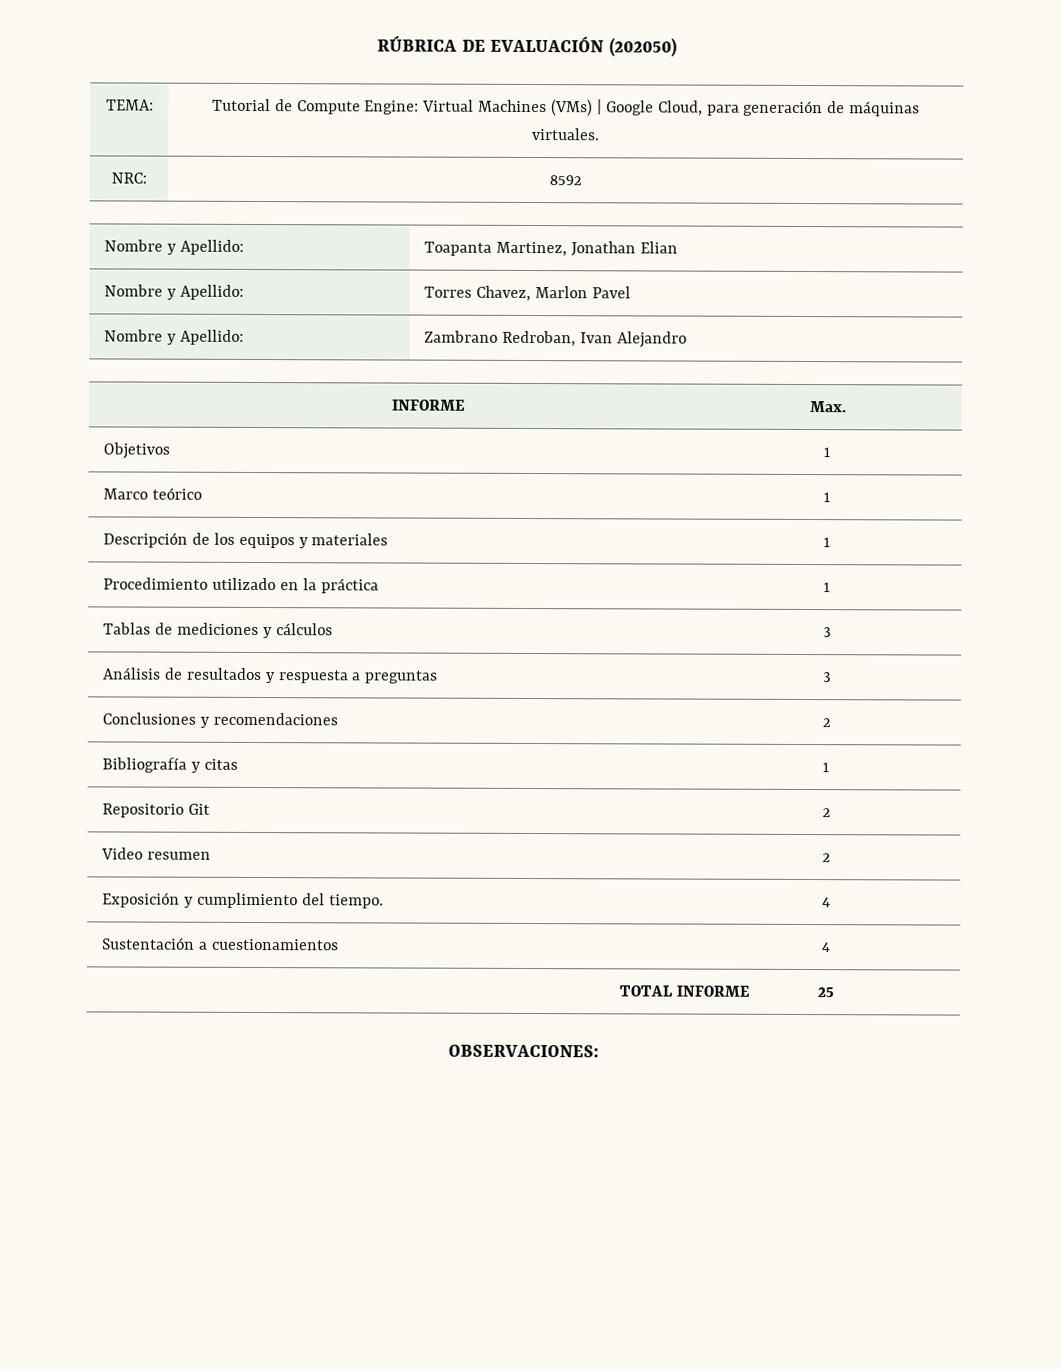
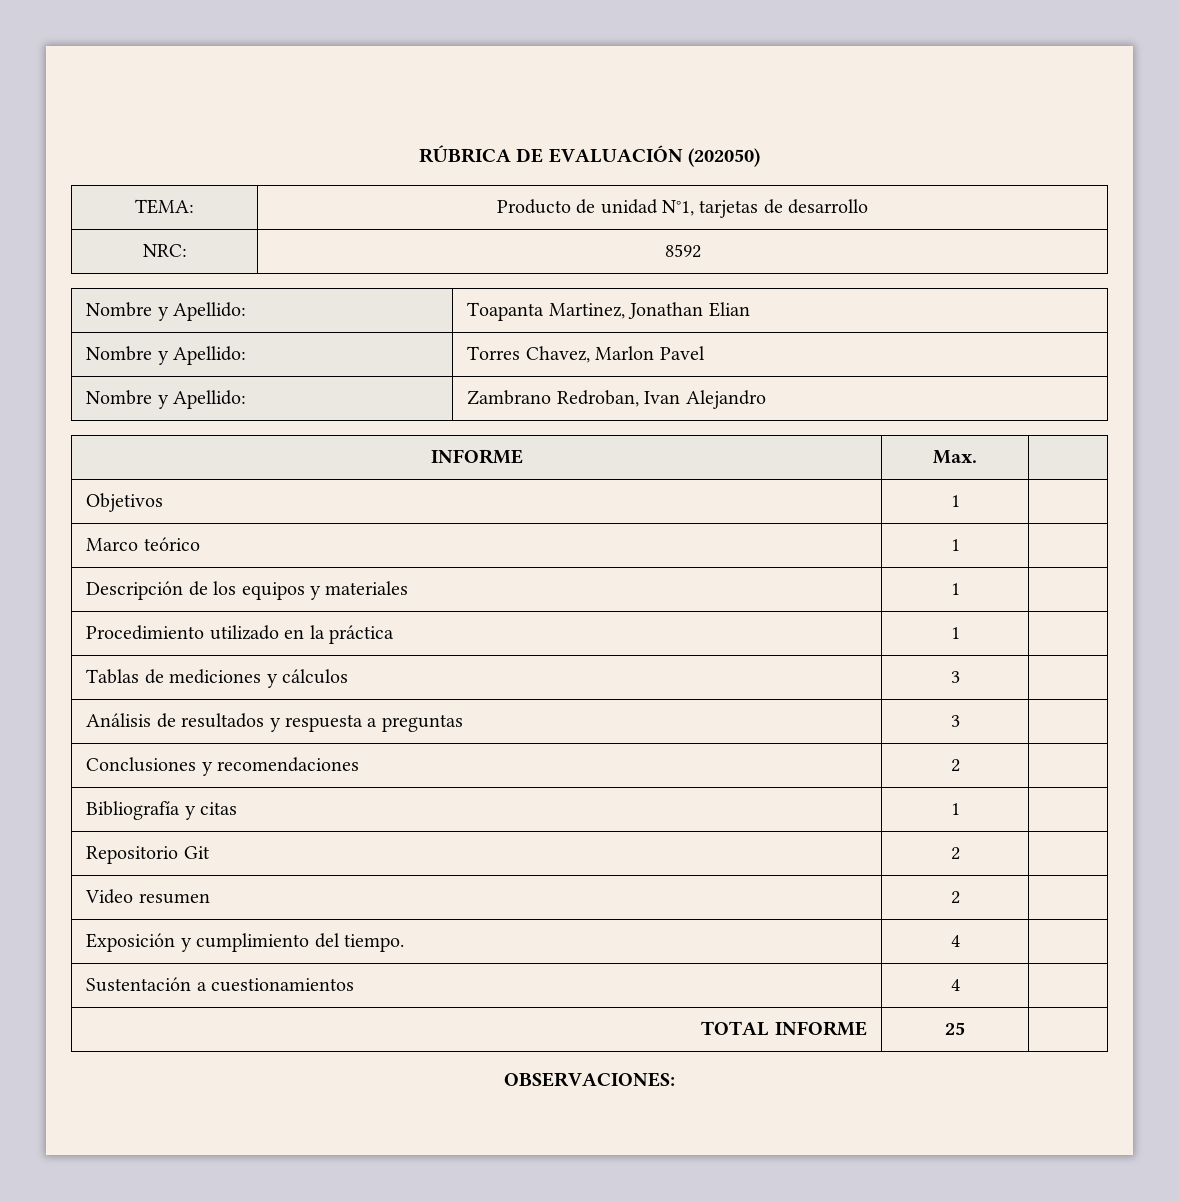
[211,98,921,117] [531,128,600,141] Tutorial de Compute Engine: Virtual Machines (VMs) | Google Cloud, para generación de máquinas virtuales. -> [496,199,869,218] Producto de unidad N°1, tarjetas de desarrollo

